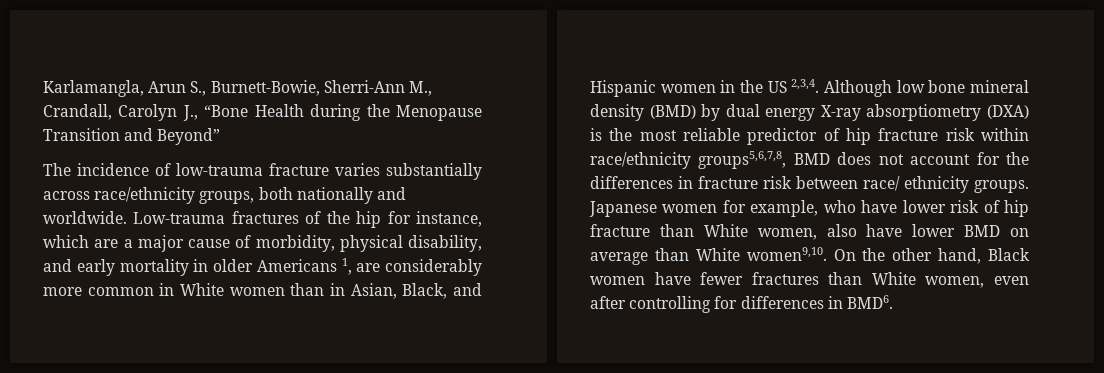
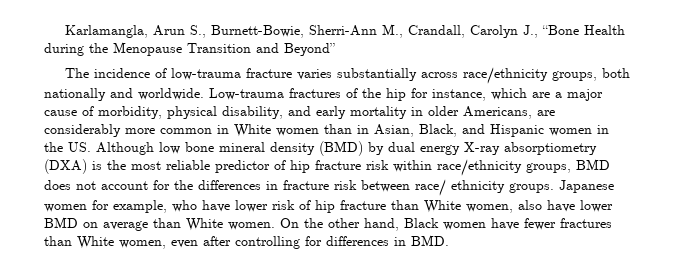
[256,258,352,275] Americans 1, -> [463,106,532,119] Americans,
[767,79,820,93] US 2,3,4. -> [68,142,91,152] US.
[698,151,787,169] groups5,6,7,8, -> [526,163,571,173] groups,
[746,247,827,261] women9,10. -> [228,222,275,230] women.
[846,295,893,309] BMD6. -> [411,235,449,246] BMD.

